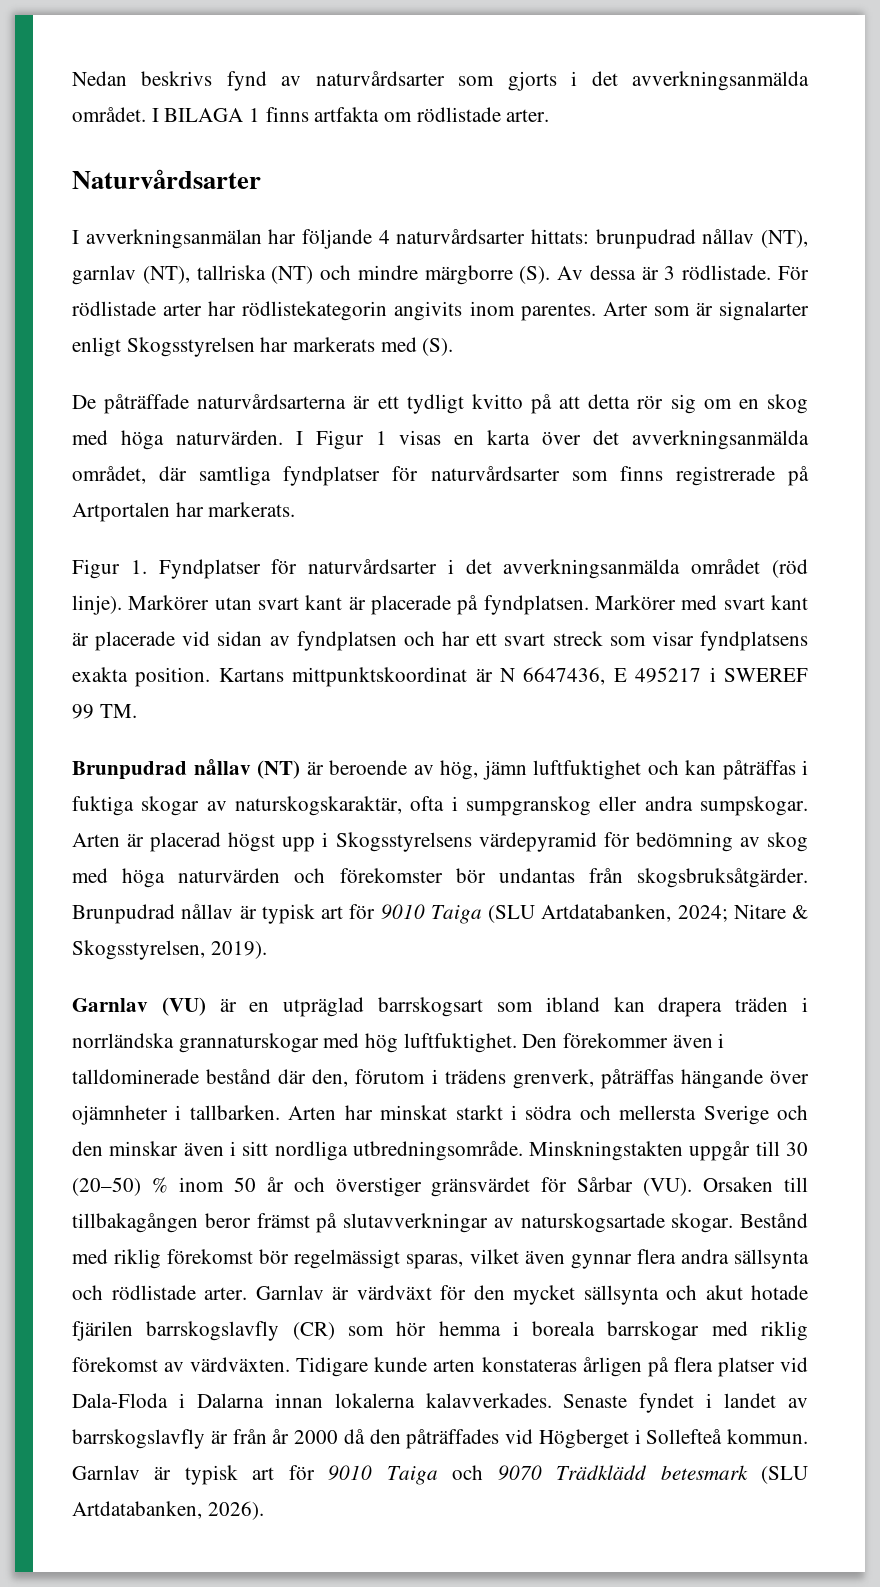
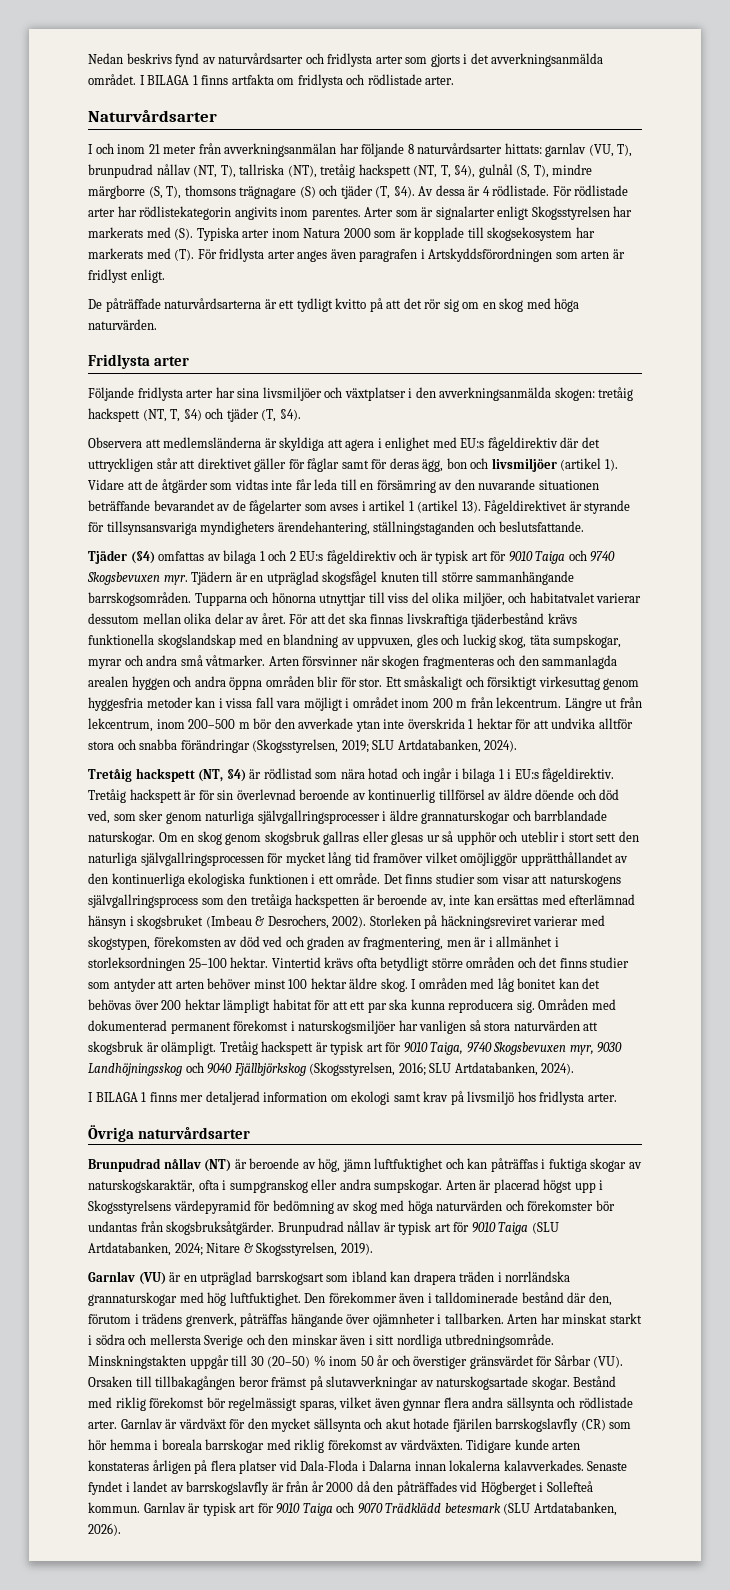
(445, 78) none -> [305,53,403,67] och fridlysta arter
(413, 117) none -> [297,74,365,88] fridlysta och
(79, 237) none -> [95,143,221,154] och inom 21 meter från
[378,230,390,244] 4 -> [407,144,414,154] 8
[595,229,808,249] [72,265,551,285] brunpudrad nållav (NT), garnlav (NT), tallriska (NT) och mindre märgborre (S). -> [545,143,633,157] [88,164,593,178] [88,185,415,199] garnlav (VU, T), brunpudrad nållav (NT, T), tallriska (NT), tretåig hackspett (NT, T, §4), gulnål (S, T), mindre märgborre (S, T), thomsons trägnagare (S) och tjäder (T, §4).
[664,266,676,280] 3 -> [482,186,490,196] 4
(454, 347) none -> [196,227,595,241] [88,248,625,262] [88,269,165,283] Typiska arter inom Natura 2000 som är kopplade till skogsekosystem har markerats med (T). För fridlysta arter anges även paragrafen i Artskyddsförordningen som arten är fridlyst enligt.
[588,394,631,409] detta -> [403,298,422,309] det
[295,430,810,450] [72,466,809,486] [72,502,296,522] [72,559,808,579] [72,595,809,615] [72,631,808,651] [72,667,808,687] [72,704,137,719] I Figur 1 visas en karta över det avverkningsanmälda området, där samtliga fyndplatser för naturvårdsarter som finns registrerade på Artportalen har markerats. // Figur 1. Fyndplatser för naturvårdsarter i det avverkningsanmälda området (röd linje). Markörer utan svart kant är placerade på fyndplatsen. Markörer med svart kant är placerade vid sidan av fyndplatsen och har ett svart streck som visar fyndplatsens exakta position. Kartans mittpunktskoordinat är N 6647436, E 495217 i SWEREF 99 TM. -> [88,354,190,369] [88,387,634,401] [88,408,301,422] [88,437,600,451] [88,458,618,472] [88,479,599,493] [88,500,631,514] [88,521,585,535] [88,550,616,564] [87,571,575,585] [88,592,642,606] [88,613,577,627] [88,634,622,648] [88,655,618,669] [88,676,640,690] [88,697,642,711] [88,718,633,732] [88,739,518,753] [88,768,615,782] [88,789,620,803] [87,810,608,824] [88,831,639,845] [88,852,629,866] [88,873,621,887] [88,894,636,908] [88,915,605,929] [88,936,559,950] [88,957,630,971] [88,978,601,992] [88,999,616,1013] [88,1020,599,1034] [88,1041,623,1055] [88,1062,575,1076] [88,1091,617,1105] [88,1125,251,1142] // Fridlysta arter // Följande fridlysta arter har sina livsmiljöer och växtplatser i den avverkningsanmälda skogen: tretåig hackspett (NT, T, §4) och tjäder (T, §4). // Observera att medlemsländerna är skyldiga att agera i enlighet med EU:s fågeldirektiv där det uttryckligen står att direktivet gäller för fåglar samt för deras ägg, bon och livsmiljöer (artikel 1). Vidare att de åtgärder som vidtas inte får leda till en försämring av den nuvarande situationen beträffande bevarandet av de fågelarter som avses i artikel 1 (artikel 13). Fågeldirektivet är styrande för tillsynsansvariga myndigheters ärendehantering, ställningstaganden och beslutsfattande. // Tjäder (§4) omfattas av bilaga 1 och 2 EU:s fågeldirektiv och är typisk art för 9010 Taiga och 9740 Skogsbevuxen myr. Tjädern är en utpräglad skogsfågel knuten till större sammanhängande barrskogsområden. Tupparna och hönorna utnyttjar till viss del olika miljöer, och habitatvalet varierar dessutom mellan olika delar av året. För att det ska finnas livskraftiga tjäderbestånd krävs funktionella skogslandskap med en blandning av uppvuxen, gles och luckig skog, täta sumpskogar, myrar och andra små våtmarker. Arten försvinner när skogen fragmenteras och den sammanlagda arealen hyggen och andra öppna områden blir för stor. Ett småskaligt och försiktigt virkesuttag genom hyggesfria metoder kan i vissa fall vara möjligt i området inom 200 m från lekcentrum. Längre ut från lekcentrum, inom 200–500 m bör den avverkade ytan inte överskrida 1 hektar för att undvika alltför stora och snabba förändringar (Skogsstyrelsen, 2019; SLU Artdatabanken, 2024). // Tretåig hackspett (NT, §4) är rödlistad som nära hotad och ingår i bilaga 1 i EU:s fågeldirektiv. Tretåig hackspett är för sin överlevnad beroende av kontinuerlig tillförsel av äldre döende och död ved, som sker genom naturliga självgallringsprocesser i äldre grannaturskogar och barrblandade naturskogar. Om en skog genom skogsbruk gallras eller glesas ur så upphör och uteblir i stort sett den naturliga självgallringsprocessen för mycket lång tid framöver vilket omöjliggör upprätthållandet av den kontinuerliga ekologiska funktionen i ett område. Det finns studier som visar att naturskogens självgallringsprocess som den tretåiga hackspetten är beroende av, inte kan ersättas med efterlämnad hänsyn i skogsbruket (Imbeau & Desrochers, 2002). Storleken på häckningsreviret varierar med skogstypen, förekomsten av död ved och graden av fragmentering, men är i allmänhet i storleksordningen 25–100 hektar. Vintertid krävs ofta betydligt större områden och det finns studier som antyder att arten behöver minst 100 hektar äldre skog. I områden med låg bonitet kan det behövas över 200 hektar lämpligt habitat för att ett par ska kunna reproducera sig. Områden med dokumenterad permanent förekomst i naturskogsmiljöer har vanligen så stora naturvärden att skogsbruk är olämpligt. Tretåig hackspett är typisk art för 9010 Taiga, 9740 Skogsbevuxen myr, 9030 Landhöjningsskog och 9040 Fjällbjörkskog (Skogsstyrelsen, 2016; SLU Artdatabanken, 2024). // I BILAGA 1 finns mer detaljerad information om ekologi samt krav på livsmiljö hos fridlysta arter. // Övriga naturvårdsarter

